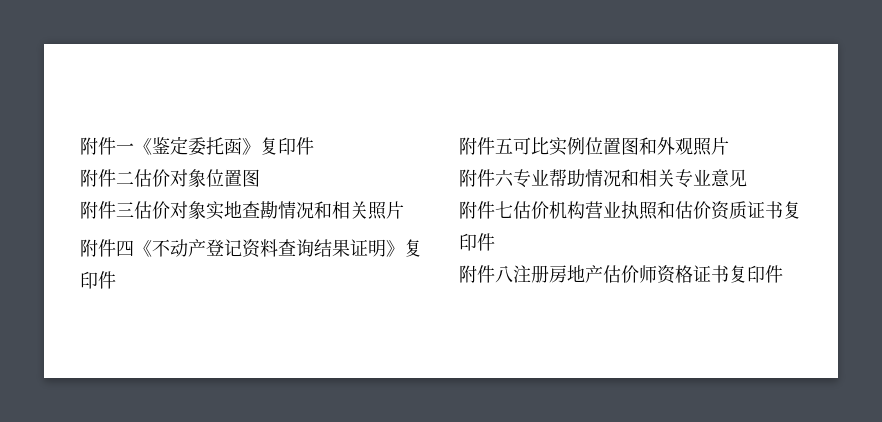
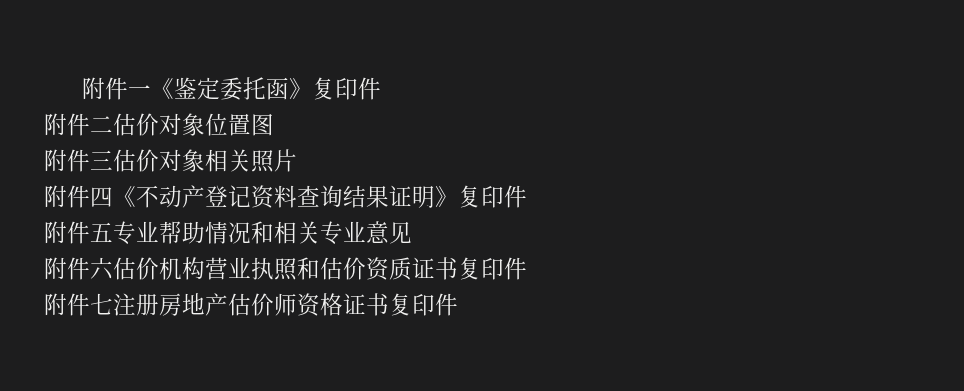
[206,201,332,220] 实地查勘情况和 -> (205, 160) none
[513,137,729,156] [459,169,514,187] 可比实例位置图和外观照片 // 附件六 -> (113, 232) none
[495,201,513,218] 七 -> [90,257,113,280] 六
[495,265,513,283] 八 -> [90,293,113,315] 七

